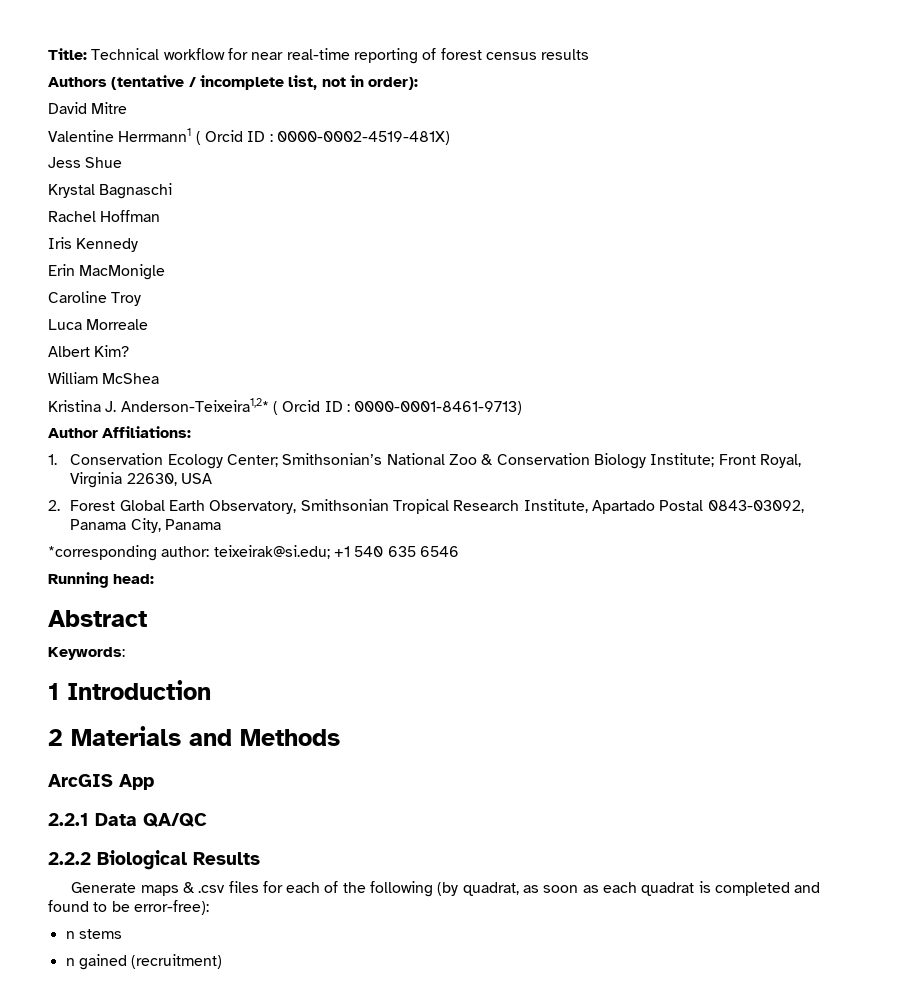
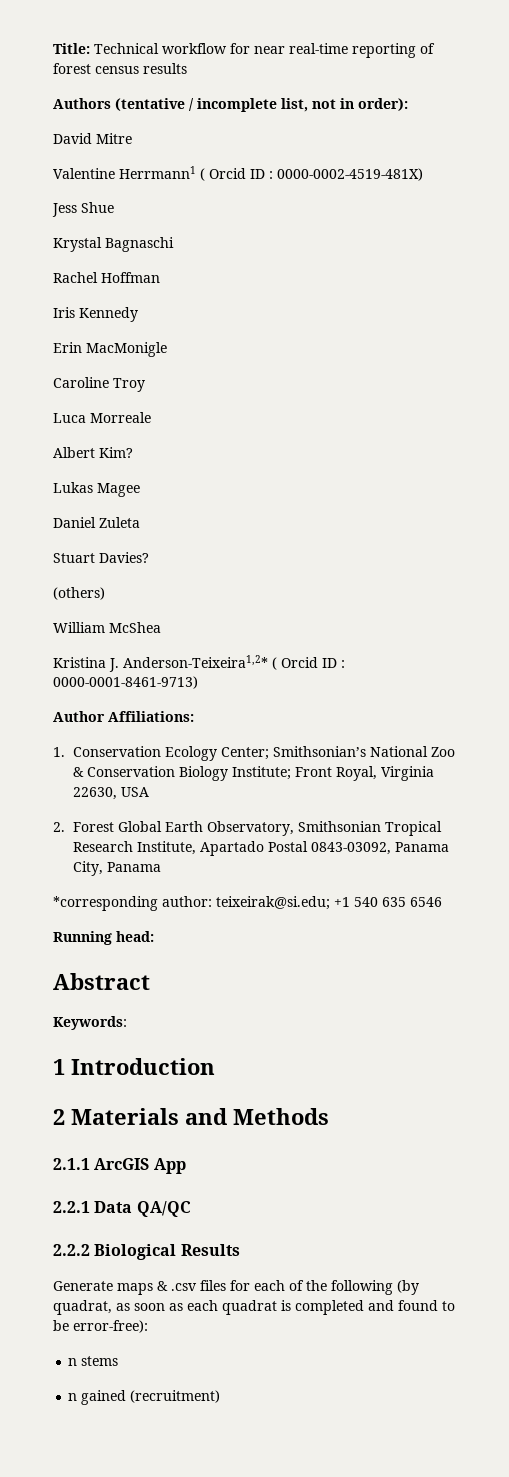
(130, 351) none -> [53,482,140,497] [53,517,140,528] [53,552,149,563] [53,587,105,600] // Lukas Magee // Daniel Zuleta // Stuart Davies? // (others)
(340, 737) none -> [53,1158,90,1170] 2.1.1

